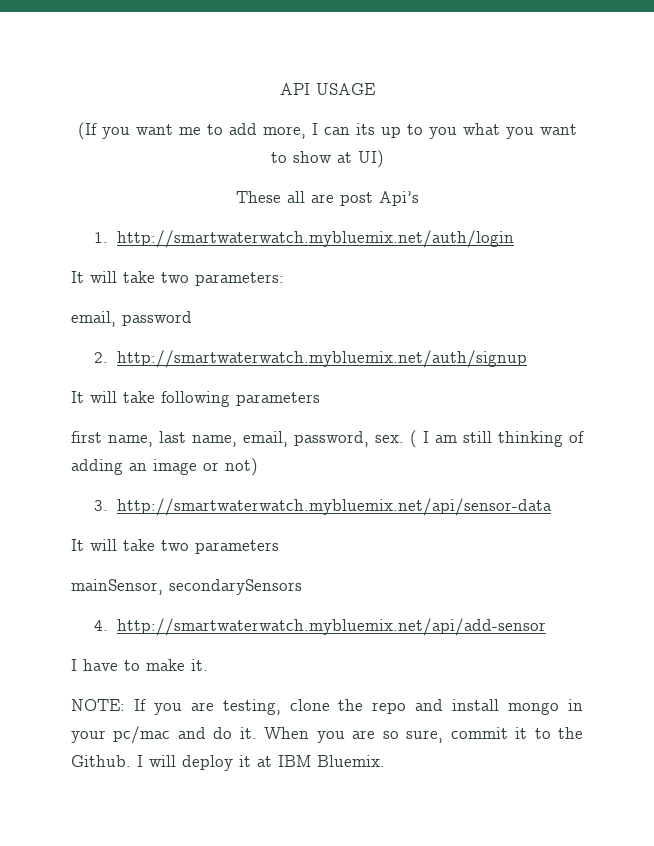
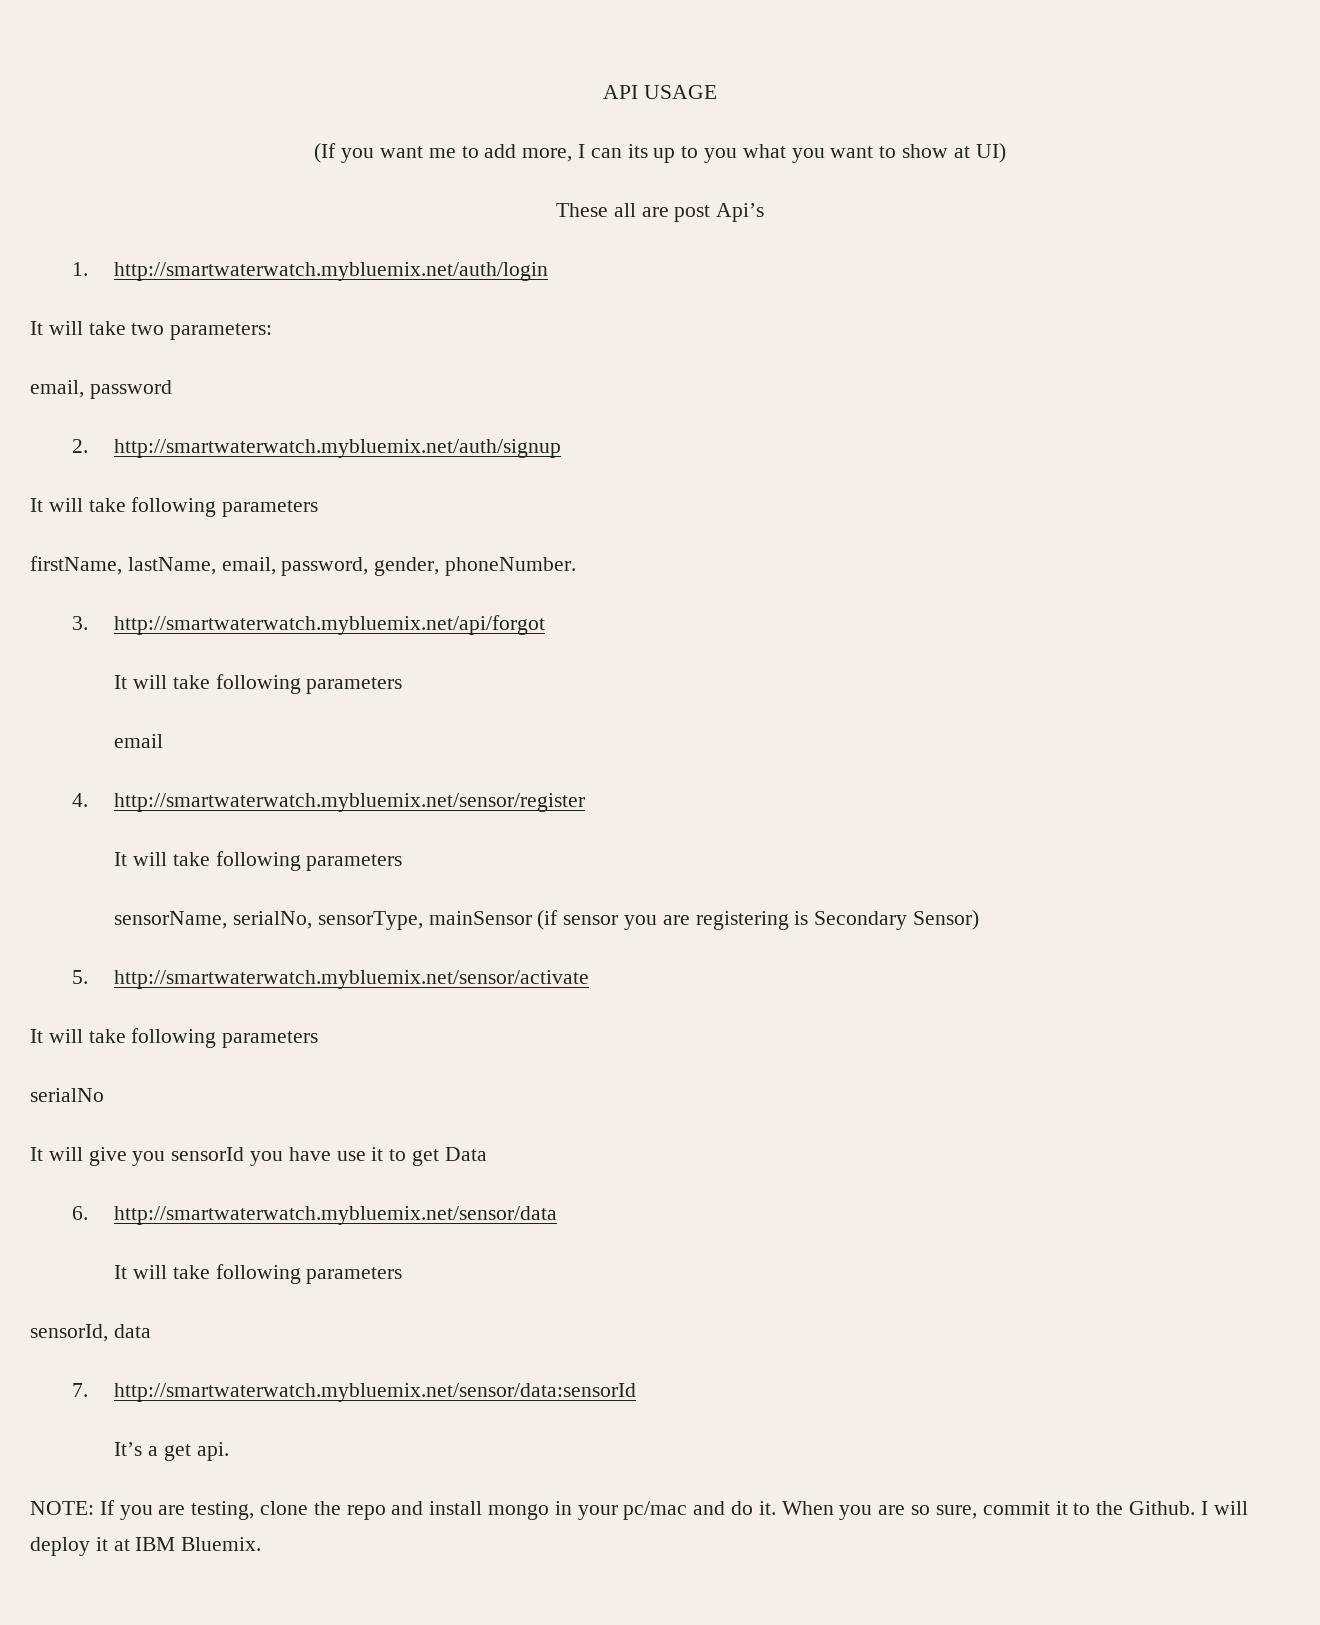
[71,430,584,448] [71,458,258,476] first name, last name, email, password, sex. ( I am still thinking of adding an image or not) -> [30,556,577,576] firstName, lastName, email, password, gender, phoneNumber.
[116,498,552,516] [71,539,279,554] [71,579,302,595] http://smartwaterwatch.mybluemix.net/api/sensor-data // It will take two parameters // mainSensor, secondarySensors -> [114,615,546,635] [114,674,403,694] [114,734,164,748] http://smartwaterwatch.mybluemix.net/api/forgot // It will take following parameters // email
[116,618,546,636] [71,659,208,671] http://smartwaterwatch.mybluemix.net/api/add-sensor // I have to make it. -> [114,793,586,812] [114,851,403,871] [114,910,980,930] [72,970,590,989] [30,1028,319,1048] [30,1088,104,1102] [30,1147,487,1166] [72,1206,558,1225] [114,1264,403,1284] [30,1324,151,1342] [72,1383,637,1402] [114,1442,229,1461] http://smartwaterwatch.mybluemix.net/sensor/register // It will take following parameters // sensorName, serialNo, sensorType, mainSensor (if sensor you are registering is Secondary Sensor) // 5. http://smartwaterwatch.mybluemix.net/sensor/activate // It will take following parameters // serialNo // It will give you sensorId you have use it to get Data // 6. http://smartwaterwatch.mybluemix.net/sensor/data // It will take following parameters // sensorId, data // 7. http://smartwaterwatch.mybluemix.net/sensor/data:sensorId // It’s a get api.

